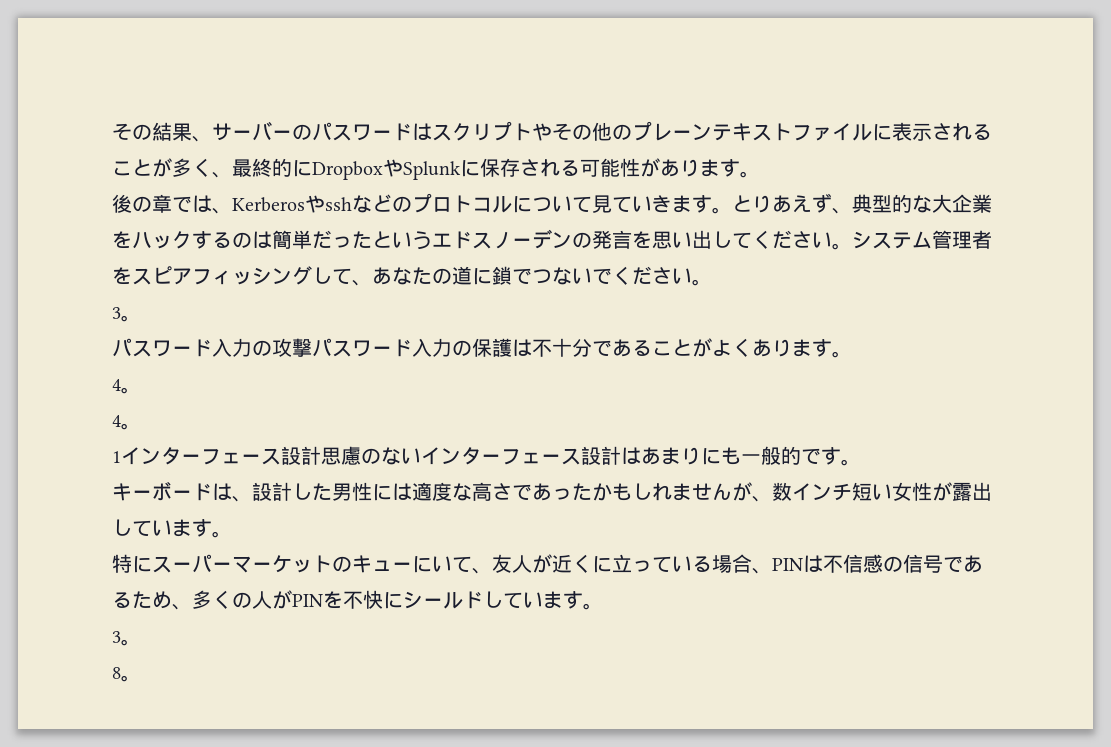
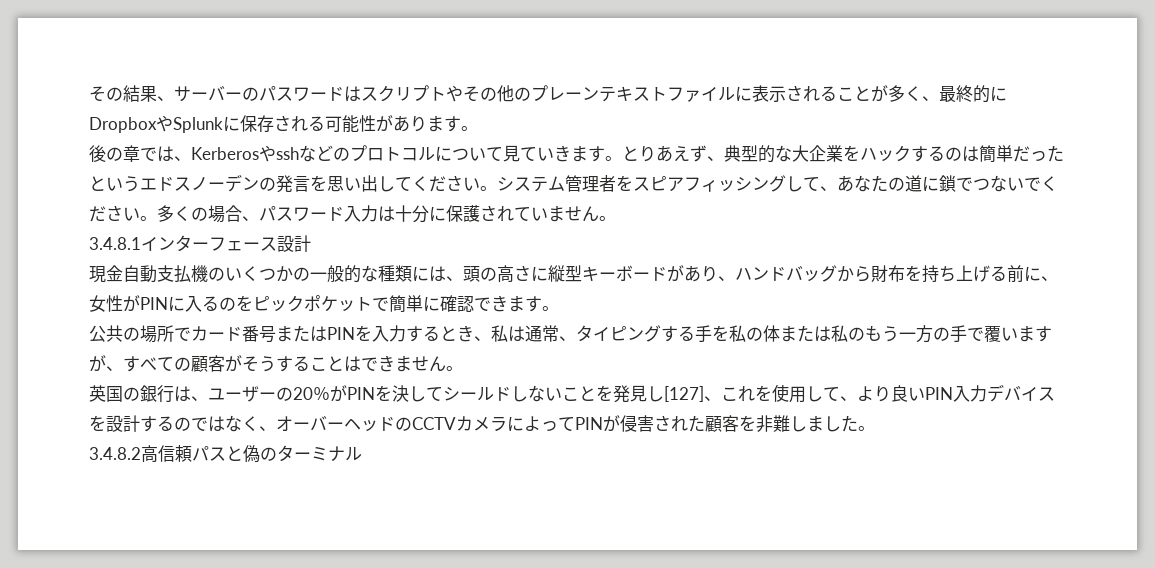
[112,307,141,322] [112,338,852,358] [112,379,141,394] [112,415,141,430] [112,446,861,466] [112,481,992,502] [112,519,232,538] [112,554,983,574] [112,590,272,610] // 3。 // パスワード入力の攻撃パスワード入力の保護は不十分であることがよくあります。 // 4。 // 4。 // 1インターフェース設計思慮のないインターフェース設計はあまりにも一般的です。 // キーボードは、設計した男性には適度な高さであったかもしれませんが、数インチ短い女性が露出しています。 // 特にスーパーマーケットのキューにいて、友人が近くに立っている場合、PINは不信感の信号であるため、多くの人 -> [157,205,616,223] [89,235,311,252] [89,265,1058,283] [89,295,559,313] [89,325,1052,343] [89,355,463,372] [89,385,330,403] 多くの場合、パスワード入力は十分に保護されていません。 // 3.4.8.1インターフェース設計 // 現金自動支払機のいくつかの一般的な種類には、頭の高さに縦型キーボードがあり、ハンドバッグから財布を持ち上げる前に、女性がPINに入るのをピックポケットで簡単に確認できます。 // 公共の場所でカード番号またはPINを入力するとき、私は通常、タイピングする手を私の体または私のもう一方の手で覆いますが、すべての顧客がそうすることはできません。 // 英国の銀行は、ユーザーの20％
[343,590,403,609] 不快に -> [392,385,443,402] 決して
[503,591,603,610] [112,631,141,646] [112,667,141,682] ています。 // 3。 // 8。 -> [528,384,1055,403] [89,415,875,432] [89,445,362,463] ないことを発見し[127]、これを使用して、より良いPIN入力デバイスを設計するのではなく、オーバーヘッドのCCTVカメラによってPINが侵害された顧客を非難しました。 // 3.4.8.2高信頼パスと偽のターミナル

